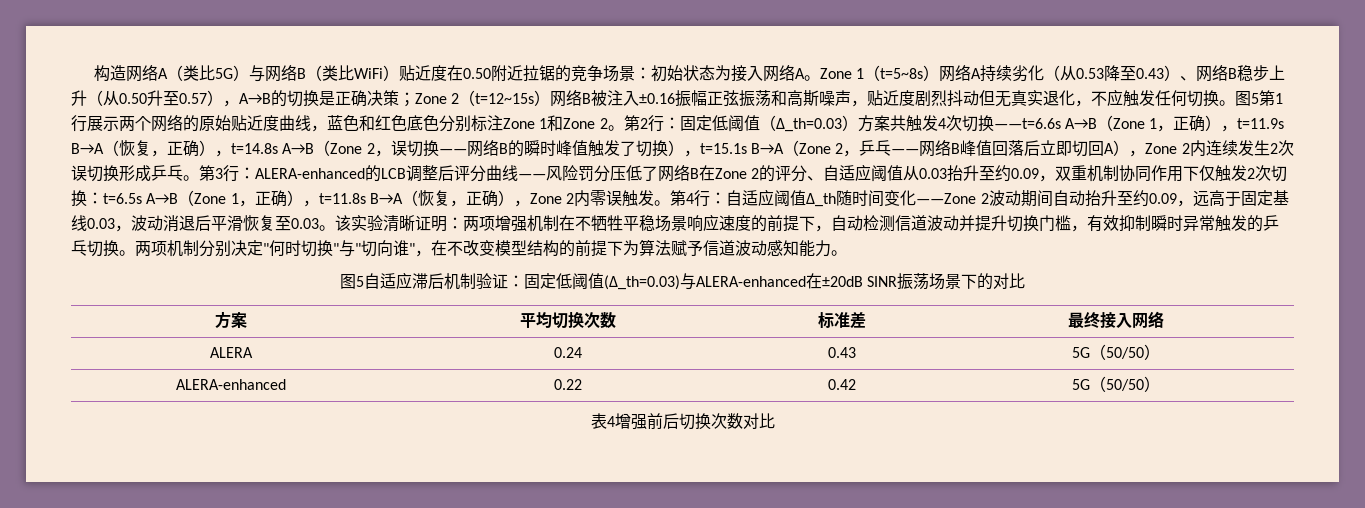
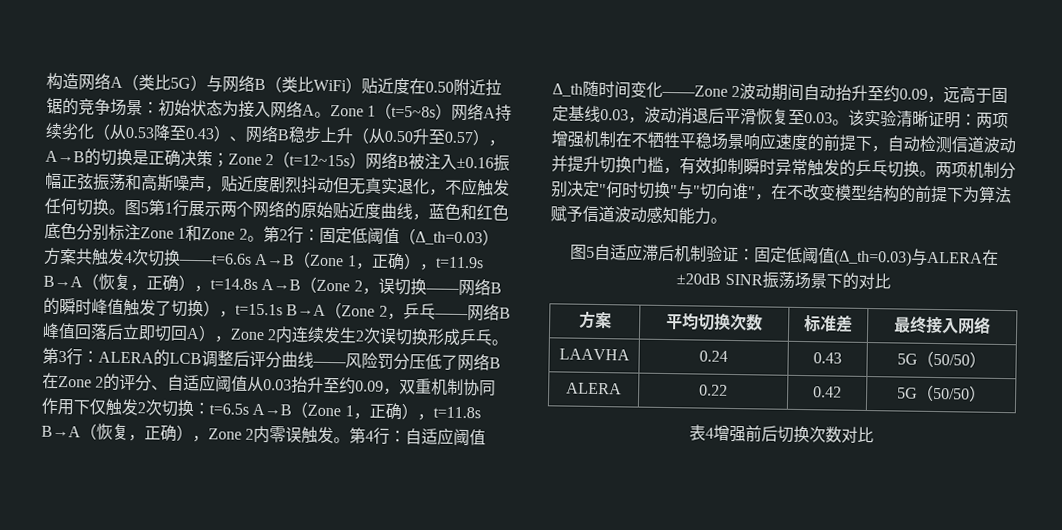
[255,168,365,179] ALERA-enhanced -> [98,351,154,364] ALERA
[695,276,806,287] ALERA-enhanced -> [927,251,983,264] ALERA
[210,347,253,358] ALERA -> [558,348,630,361] LAAVHA
[176,379,286,390] ALERA-enhanced -> [566,382,622,395] ALERA

